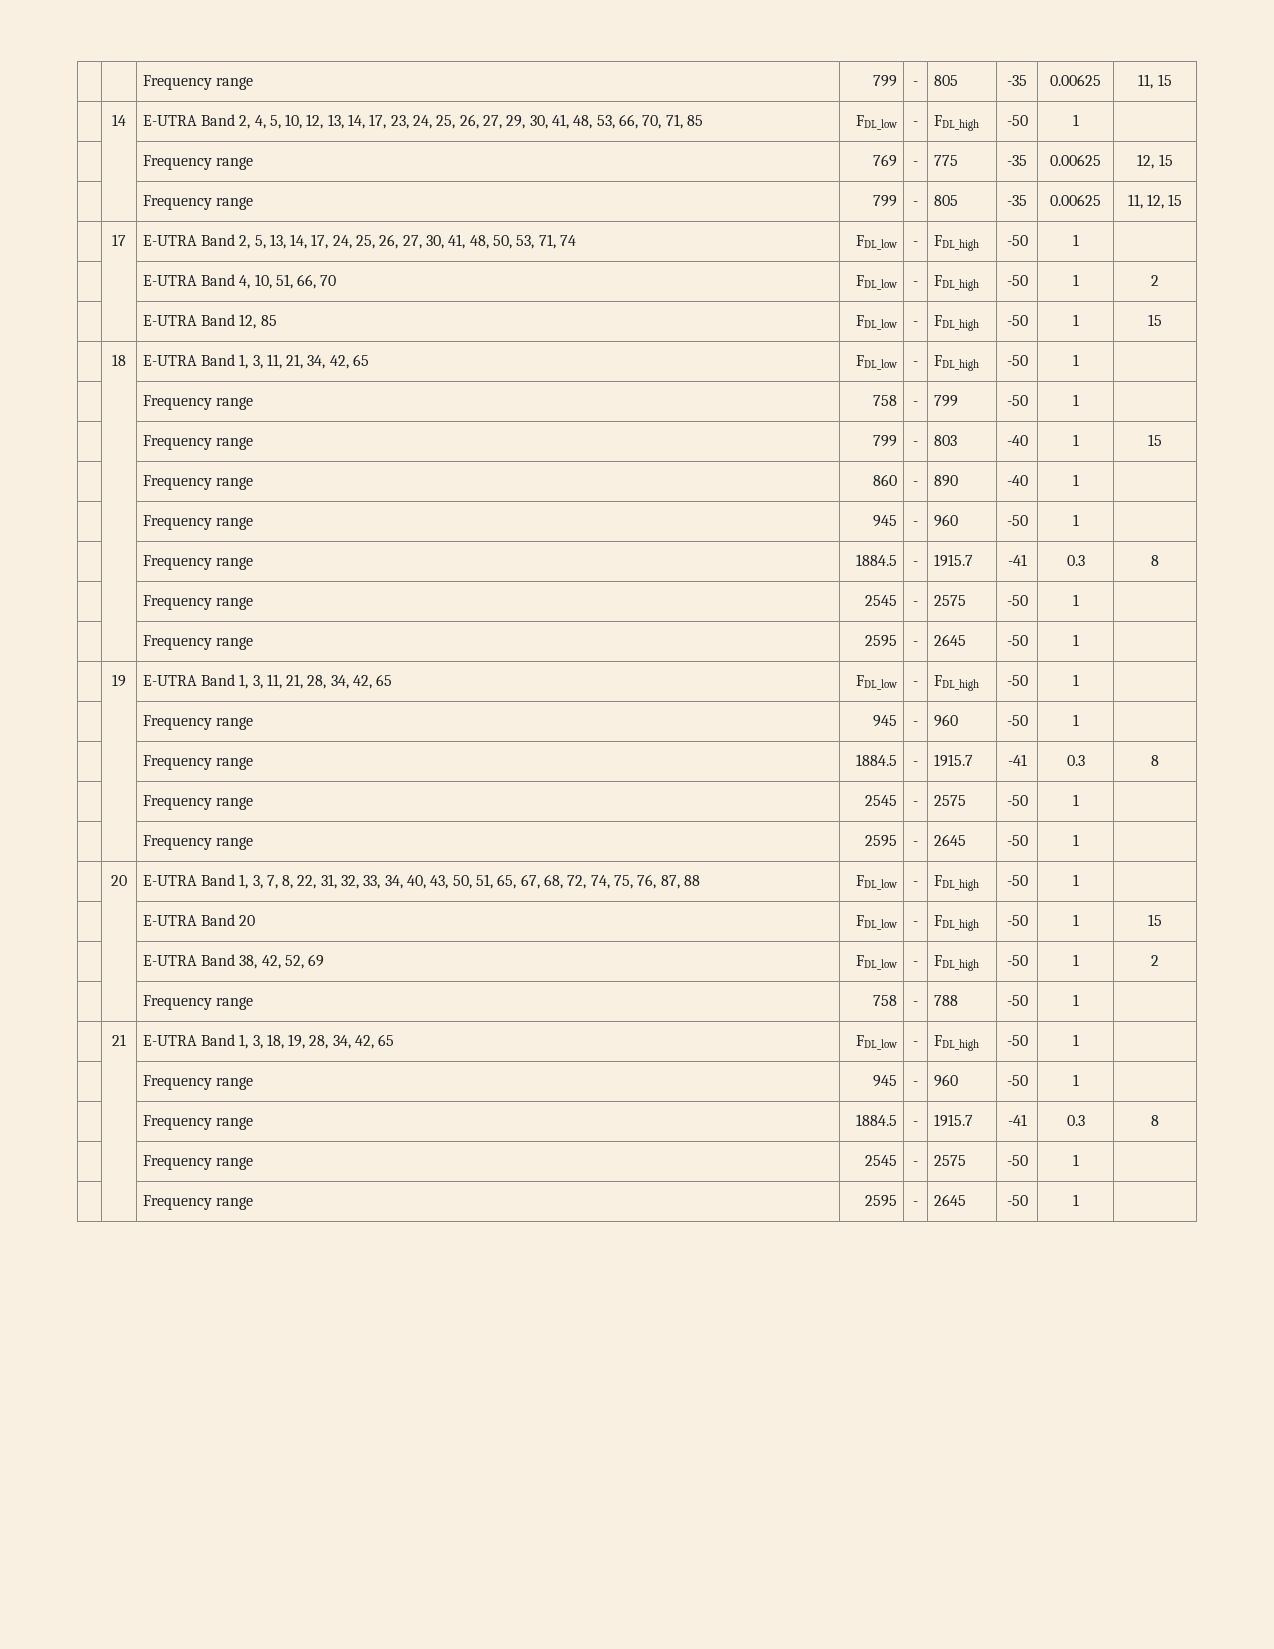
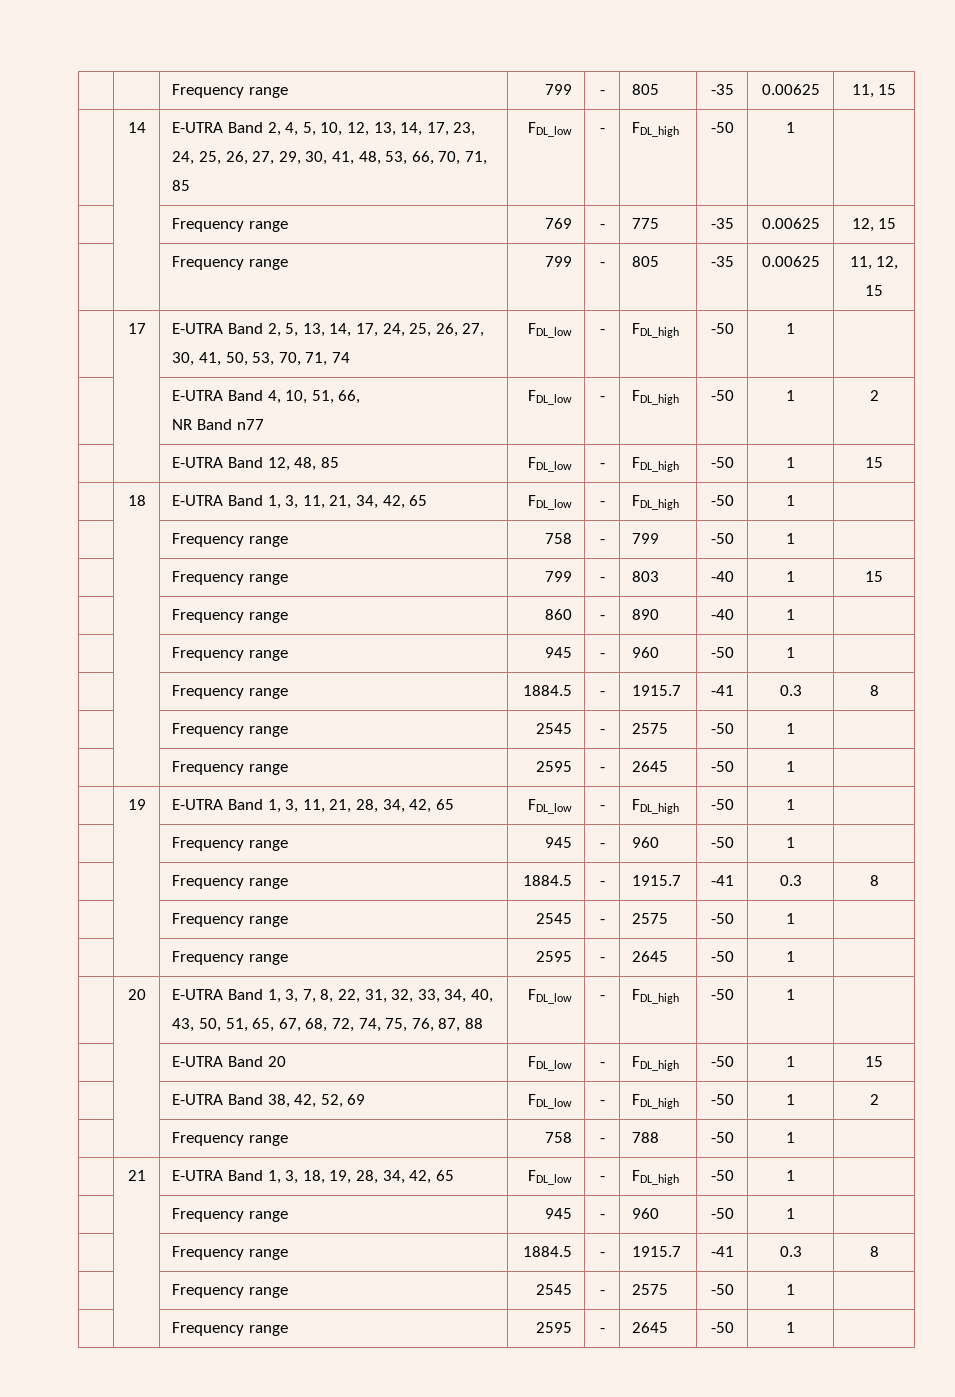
[469,235,489,249] 48, -> (222, 359) none
(535, 242) none -> [278,352,301,366] 70,
[320,275,337,286] 70 -> [172,419,264,430] // NR Band n77
(257, 321) none -> [294,457,317,471] 48,

